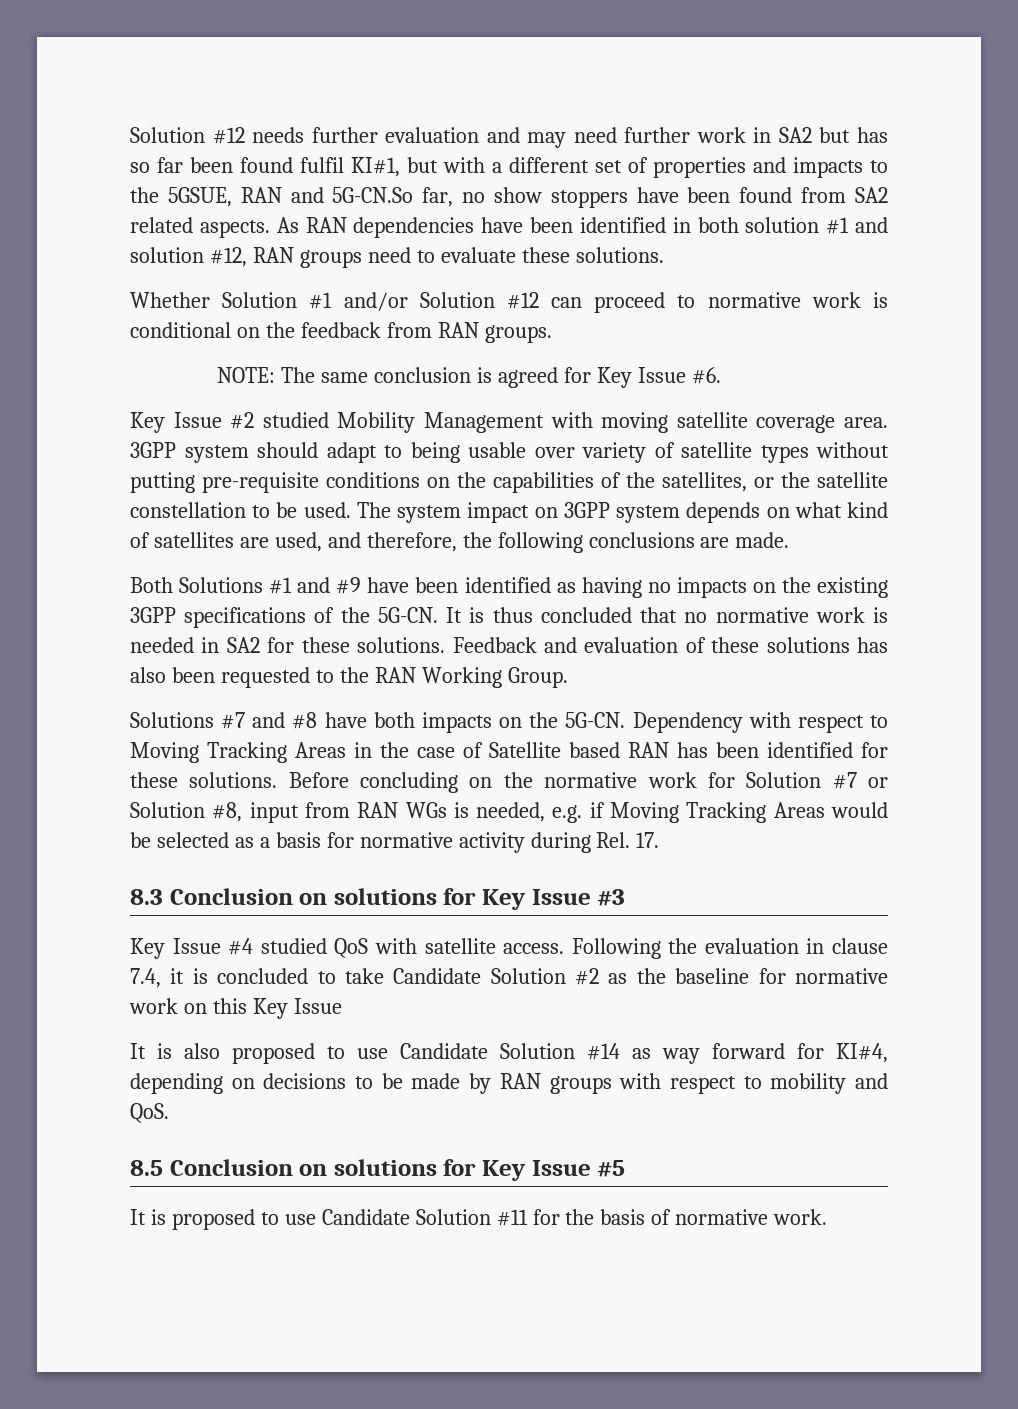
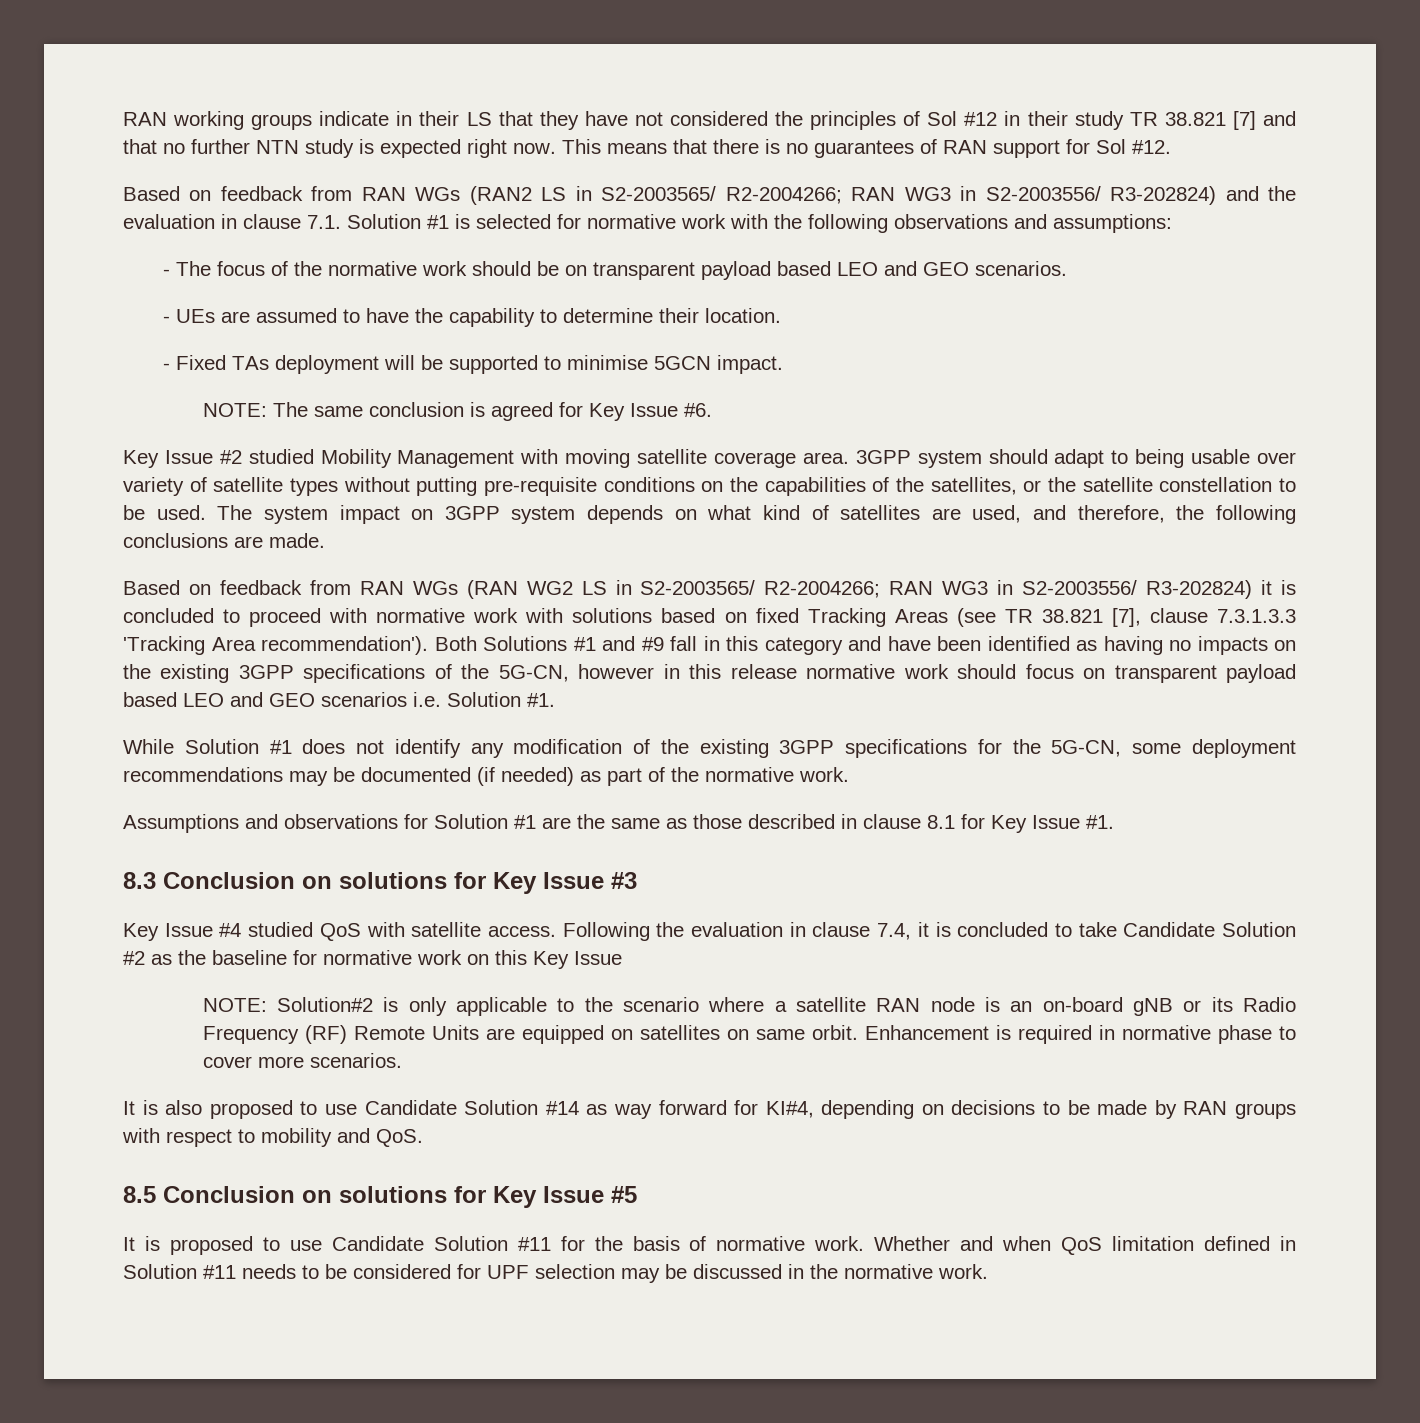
[130,127,889,148] [130,157,888,178] [130,187,888,208] [130,217,889,238] [130,247,664,268] [130,292,888,313] [130,322,552,343] Solution #12 needs further evaluation and may need further work in SA2 but has so far been found fulfil KI#1, but with a different set of properties and impacts to the 5GSUE, RAN and 5G-CN.So far, no show stoppers have been found from SA2 related aspects. As RAN dependencies have been identified in both solution #1 and solution #12, RAN groups need to evaluate these solutions. // Whether Solution #1 and/or Solution #12 can proceed to normative work is conditional on the feedback from RAN groups. -> [123,111,1297,130] [123,139,1171,158] [123,186,1297,205] [123,214,1172,233] [162,261,1067,280] [162,308,781,327] [162,355,783,374] RAN working groups indicate in their LS that they have not considered the principles of Sol #12 in their study TR 38.821 [7] and that no further NTN study is expected right now. This means that there is no guarantees of RAN support for Sol #12. // Based on feedback from RAN WGs (RAN2 LS in S2-2003565/ R2-2004266; RAN WG3 in S2-2003556/ R3-202824) and the evaluation in clause 7.1. Solution #1 is selected for normative work with the following observations and assumptions: // - The focus of the normative work should be on transparent payload based LEO and GEO scenarios. // - UEs are assumed to have the capability to determine their location. // - Fixed TAs deployment will be supported to minimise 5GCN impact.
(790, 540) none -> [123,580,1296,599] [123,608,1296,627] [123,636,428,655] Based on feedback from RAN WGs (RAN WG2 LS in S2-2003565/ R2-2004266; RAN WG3 in S2-2003556/ R3-202824) it is concluded to proceed with normative work with solutions based on fixed Tracking Areas (see TR 38.821 [7], clause 7.3.1.3.3 'Tracking Area recommendation').
(362, 585) none -> [670,636,881,655] fall in this category and
[377,607,889,623] [130,637,888,653] [130,667,568,688] [130,712,888,733] [130,742,888,763] [130,772,889,793] [130,802,888,823] [130,832,660,853] 5G-CN. It is thus concluded that no normative work is needed in SA2 for these solutions. Feedback and evaluation of these solutions has also been requested to the RAN Working Group. // Solutions #7 and #8 have both impacts on the 5G-CN. Dependency with respect to Moving Tracking Areas in the case of Satellite based RAN has been identified for these solutions. Before concluding on the normative work for Solution #7 or Solution #8, input from RAN WGs is needed, e.g. if Moving Tracking Areas would be selected as a basis for normative activity during Rel. 17. -> [498,664,1297,683] [123,692,555,707] [123,739,1296,758] [123,767,849,786] [123,814,1114,833] 5G-CN, however in this release normative work should focus on transparent payload based LEO and GEO scenarios i.e. Solution #1. // While Solution #1 does not identify any modification of the existing 3GPP specifications for the 5G-CN, some deployment recommendations may be documented (if needed) as part of the normative work. // Assumptions and observations for Solution #1 are the same as those described in clause 8.1 for Key Issue #1.
(342, 1006) none -> [202,997,1296,1016] [202,1025,1296,1044] [202,1053,402,1068] // NOTE: Solution#2 is only applicable to the scenario where a satellite RAN node is an on-board gNB or its Radio Frequency (RF) Remote Units are equipped on satellites on same orbit. Enhancement is required in normative phase to cover more scenarios.
(828, 1217) none -> [874,1236,1297,1255] [123,1264,988,1283] Whether and when QoS limitation defined in Solution #11 needs to be considered for UPF selection may be discussed in the normative work.

